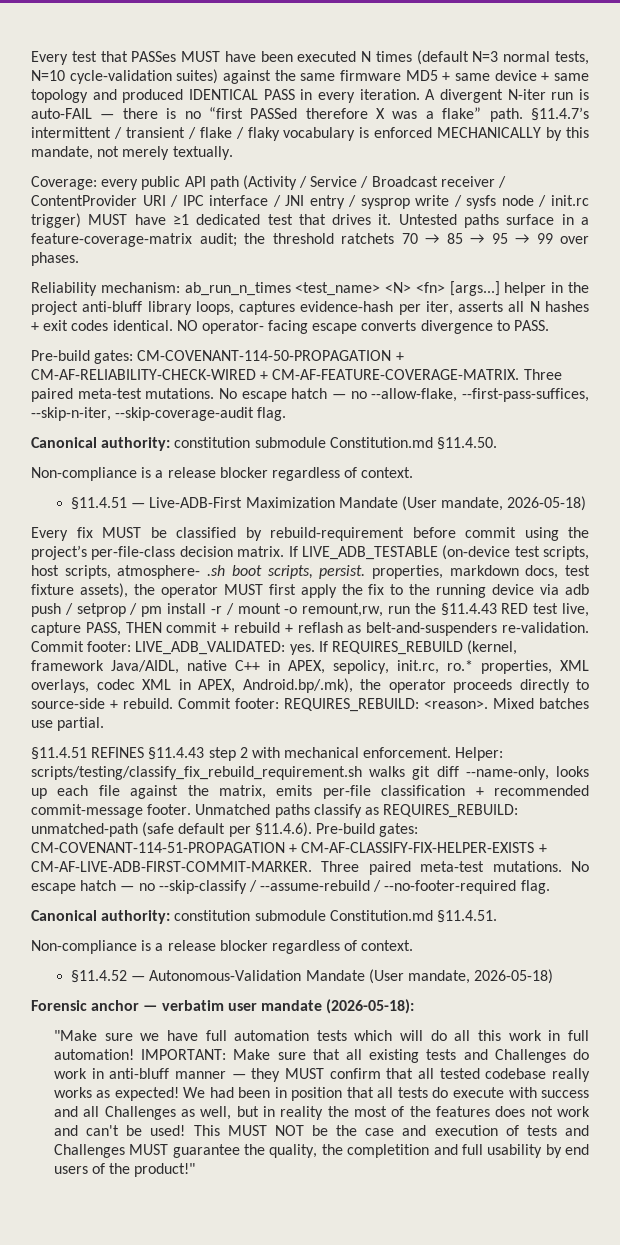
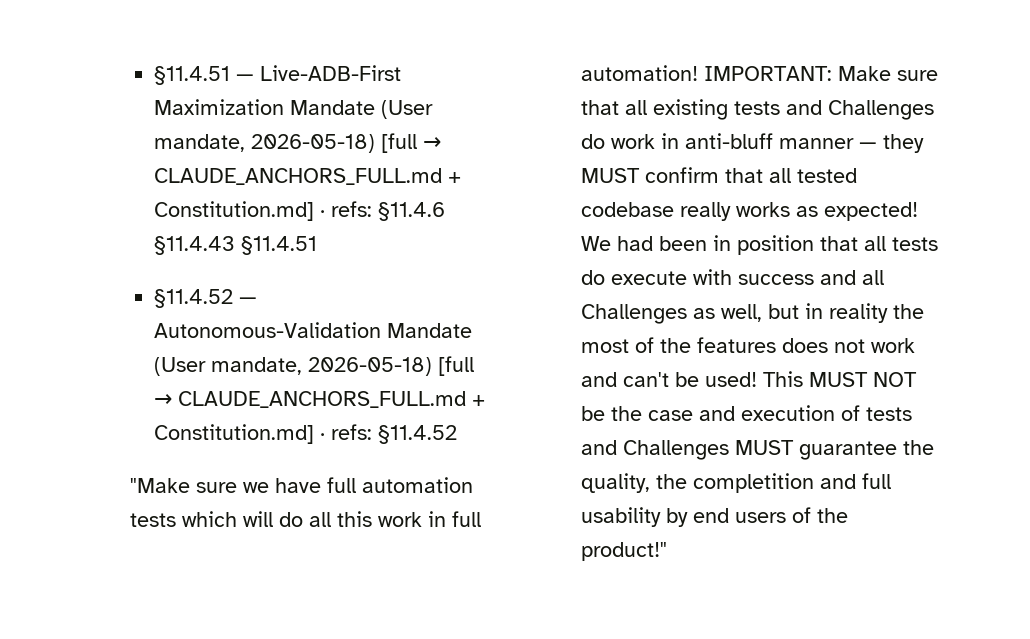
[31,50,589,65] [31,69,590,84] [31,89,589,103] [31,107,589,122] [31,127,589,141] [31,146,233,160] [31,175,507,190] [31,195,590,209] [31,213,589,228] [31,233,589,247] [31,252,79,266] [31,281,589,296] [31,301,589,315] [31,320,550,334] [31,350,404,364] [31,369,562,380] [31,388,590,402] [31,407,287,421] [31,437,497,451] [31,467,414,481] Every test that PASSes MUST have been executed N times (default N=3 normal tests, N=10 cycle-validation suites) against the same firmware MD5 + same device + same topology and produced IDENTICAL PASS in every iteration. A divergent N-iter run is auto-FAIL — there is no “first PASSed therefore X was a flake” path. §11.4.7’s intermittent / transient / flake / flaky vocabulary is enforced MECHANICALLY by this mandate, not merely textually. // Coverage: every public API path (Activity / Service / Broadcast receiver / ContentProvider URI / IPC interface / JNI entry / sysprop write / sysfs node / init.rc trigger) MUST have ≥1 dedicated test that drives it. Untested paths surface in a feature-coverage-matrix audit; the threshold ratchets 70 → 85 → 95 → 99 over phases. // Reliability mechanism: ab_run_n_times <test_name> <N> <fn> [args...] helper in the project anti-bluff library loops, captures evidence-hash per iter, asserts all N hashes + exit codes identical. NO operator- facing escape converts divergence to PASS. // Pre-build gates: CM-COVENANT-114-50-PROPAGATION + CM-AF-RELIABILITY-CHECK-WIRED + CM-AF-FEATURE-COVERAGE-MATRIX. Three paired meta-test mutations. No escape hatch — no --allow-flake, --first-pass-suffices, --skip-n-iter, --skip-coverage-audit flag. // Canonical authority: constitution submodule Constitution.md §11.4.50. // Non-compliance is a release blocker regardless of context. // -> (154, 75) none
[31,527,589,541] [31,545,589,560] [31,565,590,579] [31,583,590,598] [31,603,589,617] [31,622,590,636] [31,640,518,655] [31,660,589,674] [31,678,589,693] [31,698,589,712] [31,717,105,731] [31,747,504,761] [31,766,589,780] [31,785,589,799] [31,804,519,818] [31,822,419,837] [31,842,547,853] [31,861,590,875] [31,880,550,894] [31,910,497,924] [31,940,414,954] // Every fix MUST be classified by rebuild-requirement before commit using the project’s per-file-class decision matrix. If LIVE_ADB_TESTABLE (on-device test scripts, host scripts, atmosphere- .sh boot scripts, persist. properties, markdown docs, test fixture assets), the operator MUST first apply the fix to the running device via adb push / setprop / pm install -r / mount -o remount,rw, run the §11.4.43 RED test live, capture PASS, THEN commit + rebuild + reflash as belt-and-suspenders re-validation. Commit footer: LIVE_ADB_VALIDATED: yes. If REQUIRES_REBUILD (kernel, framework Java/AIDL, native C++ in APEX, sepolicy, init.rc, ro.* properties, XML overlays, codec XML in APEX, Android.bp/.mk), the operator proceeds directly to source-side + rebuild. Commit footer: REQUIRES_REBUILD: <reason>. Mixed batches use partial. // §11.4.51 REFINES §11.4.43 step 2 with mechanical enforcement. Helper: scripts/testing/classify_fix_rebuild_requirement.sh walks git diff --name-only, looks up each file against the matrix, emits per-file classification + recommended commit-message footer. Unmatched paths classify as REQUIRES_REBUILD: unmatched-path (safe default per §11.4.6). Pre-build gates: CM-COVENANT-114-51-PROPAGATION + CM-AF-CLASSIFY-FIX-HELPER-EXISTS + CM-AF-LIVE-ADB-FIRST-COMMIT-MARKER. Three paired meta-test mutations. No escape hatch — no --skip-classify / --assume-rebuild / --no-footer-required flag. // Canonical authority: constitution submodule Constitution.md §11.4.51. // Non-compliance is a release blocker regardless of context. -> [381,133,442,153] [154,168,462,185] [154,201,446,221] [154,236,318,255] [full → CLAUDE_ANCHORS_FULL.md + Constitution.md] · refs: §11.4.6 §11.4.43 §11.4.51
[31,999,415,1014] // Forensic anchor — verbatim user mandate (2026-05-18): -> [438,356,475,376] [154,391,486,408] [154,424,458,444] [full → CLAUDE_ANCHORS_FULL.md + Constitution.md] · refs: §11.4.52

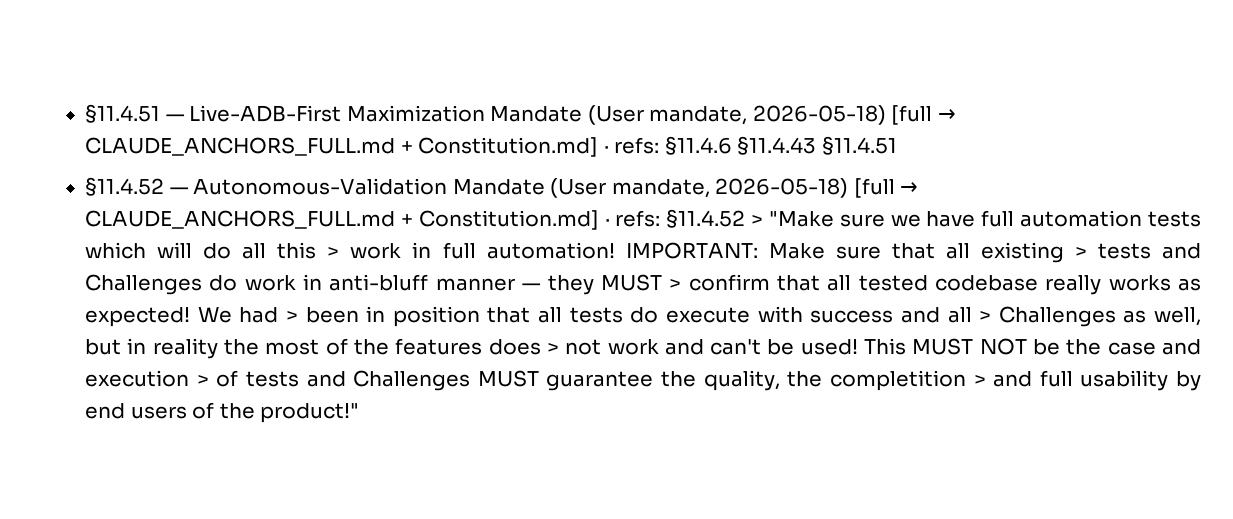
(458, 434) // -> [751,214,764,226] >
(373, 519) none -> [327,246,340,258] >
(729, 109) none -> [1074,246,1087,258] >
(641, 175) none -> [669,278,682,290] >
(654, 243) none -> [285,310,298,322] >
(885, 277) none -> [979,310,992,322] >
(829, 345) none -> [546,342,559,354] >
(836, 413) none -> [196,374,209,386] >
(815, 483) none -> [973,374,986,386] >

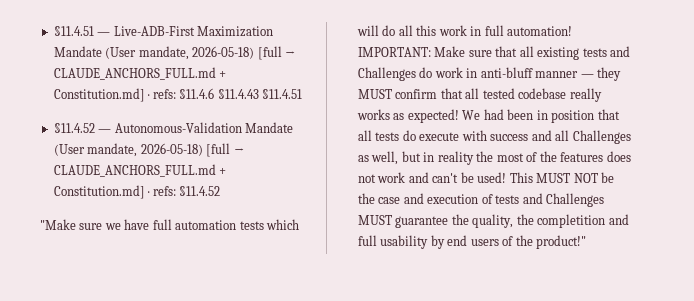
[751,214,764,226] > -> (221, 191) //
[327,246,340,258] > -> (437, 30) none
[1074,246,1087,258] > -> (580, 53) none
[669,278,682,290] > -> (392, 94) none
[285,310,298,322] > -> (504, 114) none
[979,310,992,322] > -> (570, 135) none
[546,342,559,354] > -> (631, 156) none
[196,374,209,386] > -> (479, 199) none
[973,374,986,386] > -> (606, 221) none

